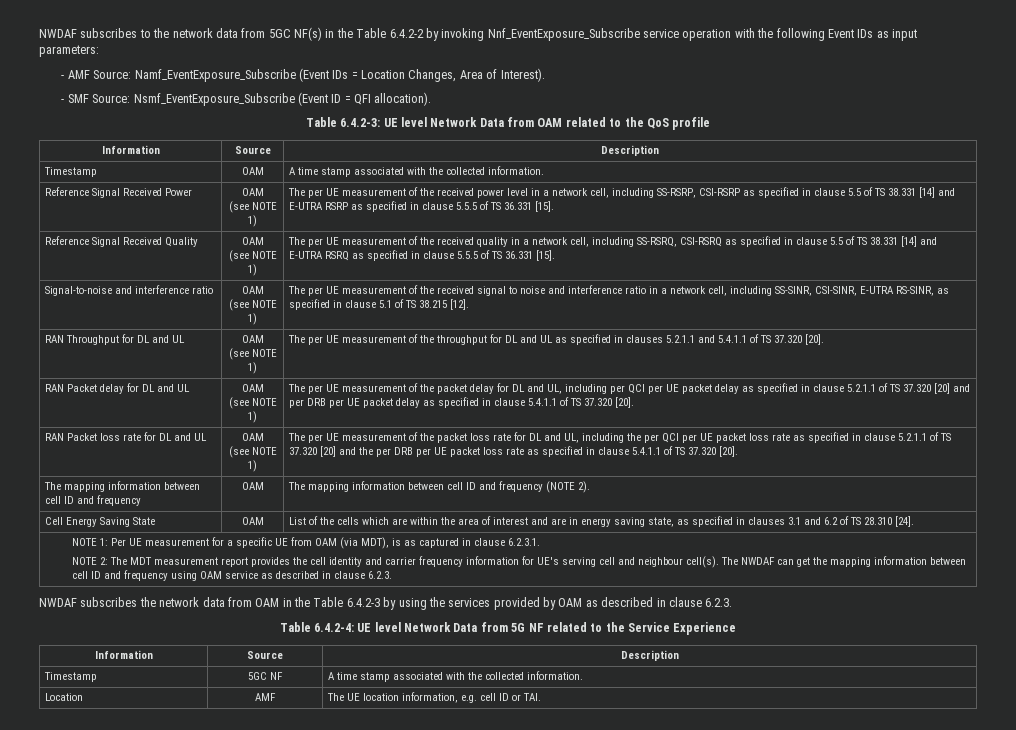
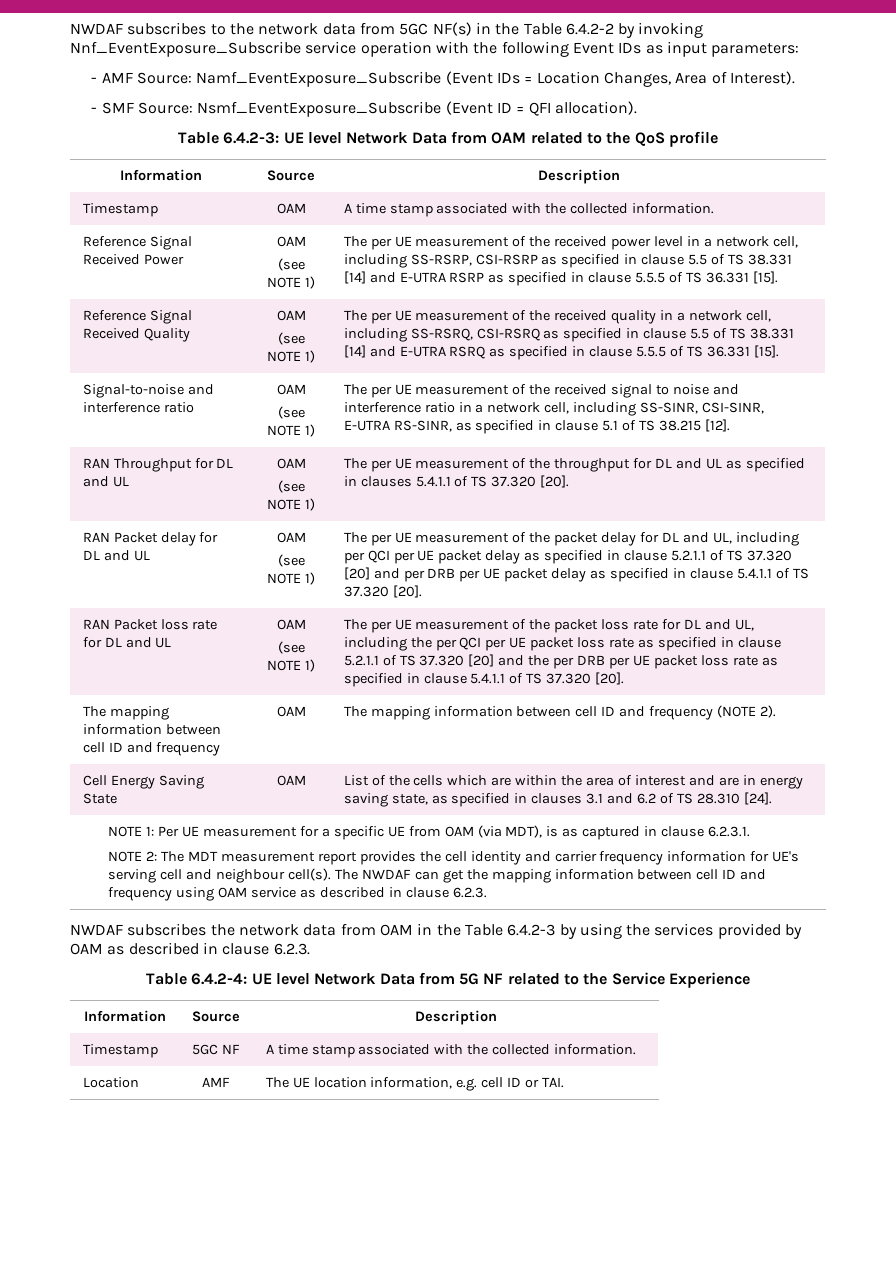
[665,335,715,343] 5.2.1.1 and -> (412, 481) none

